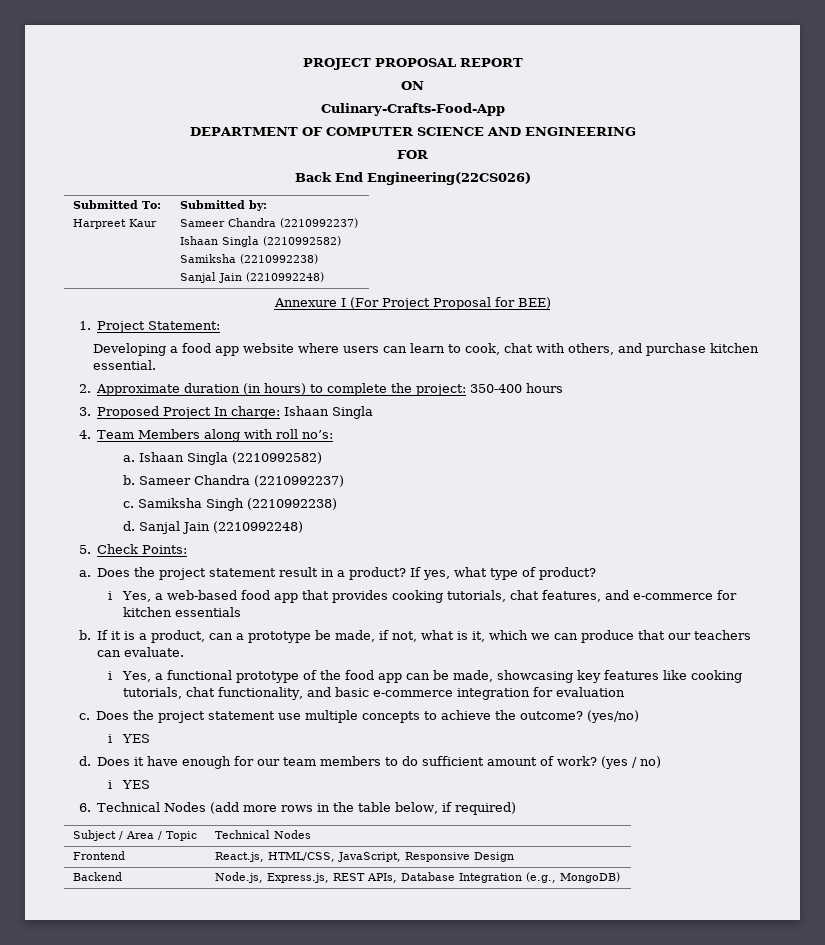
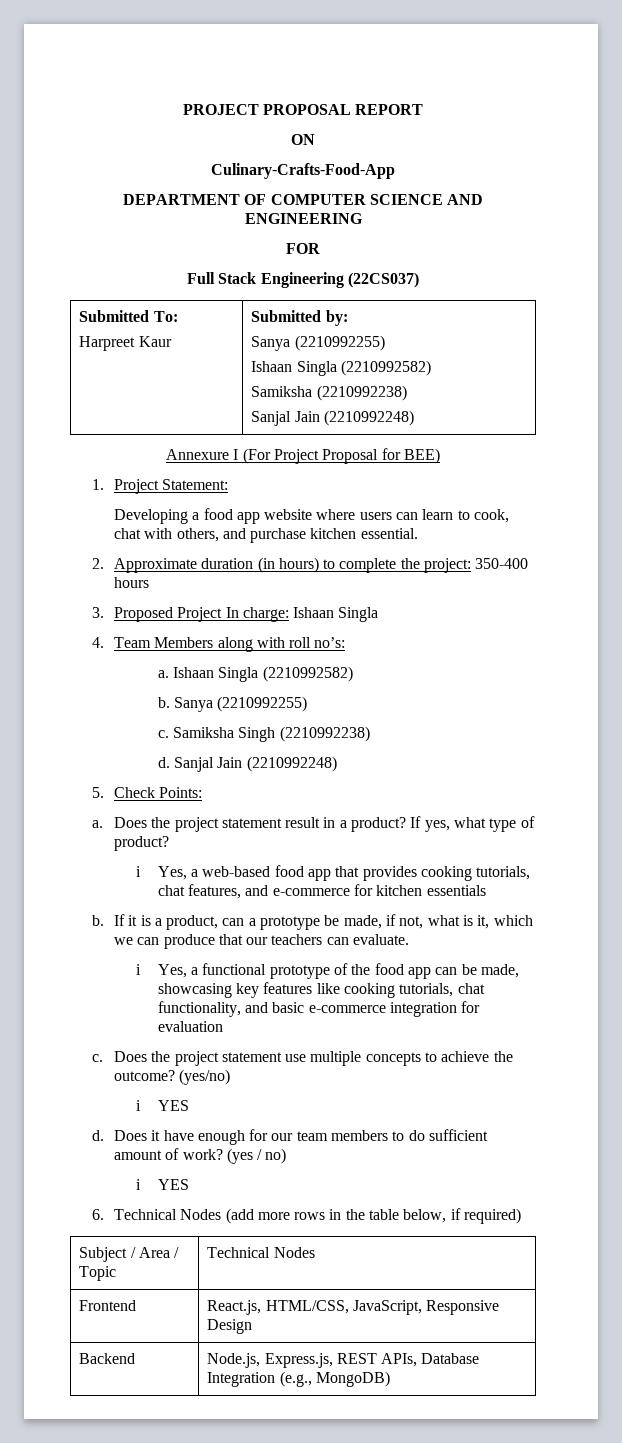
[294,172,531,185] Back End Engineering(22CS026) -> [187,272,419,288] Full Stack Engineering (22CS037)
[180,218,359,228] Sameer Chandra (2210992237) -> [251,335,385,351] Sanya (2210992255)
[138,475,344,487] Sameer Chandra (2210992237) -> [174,696,308,712] Sanya (2210992255)

